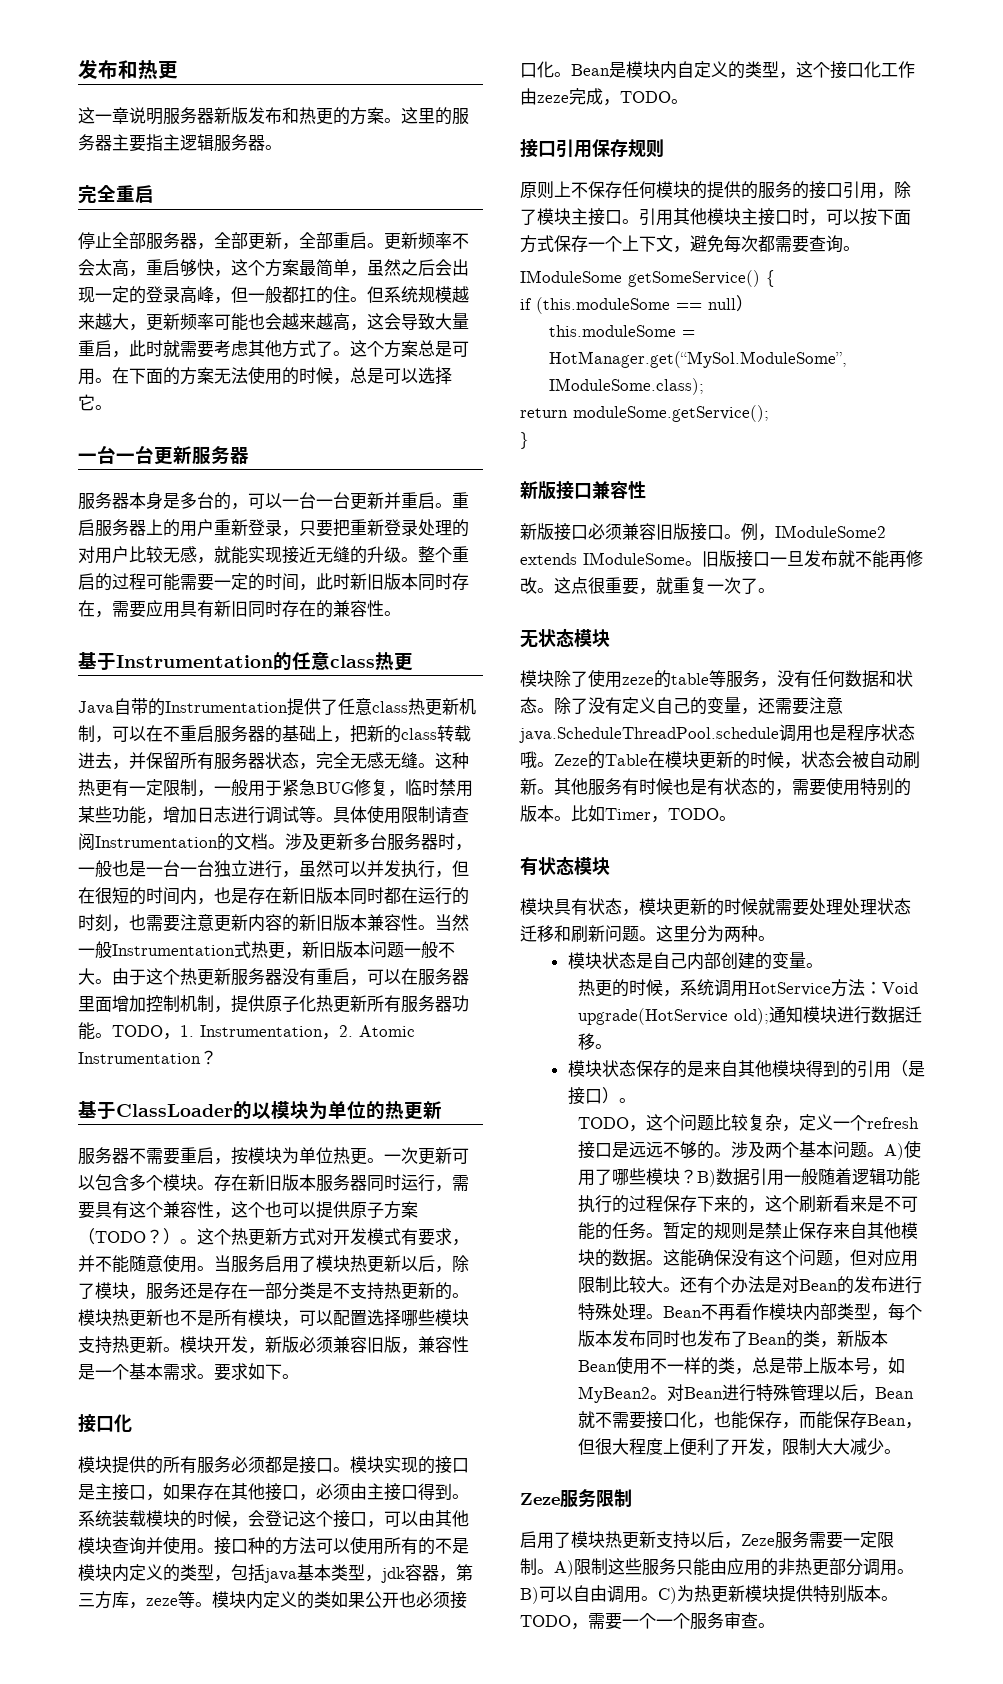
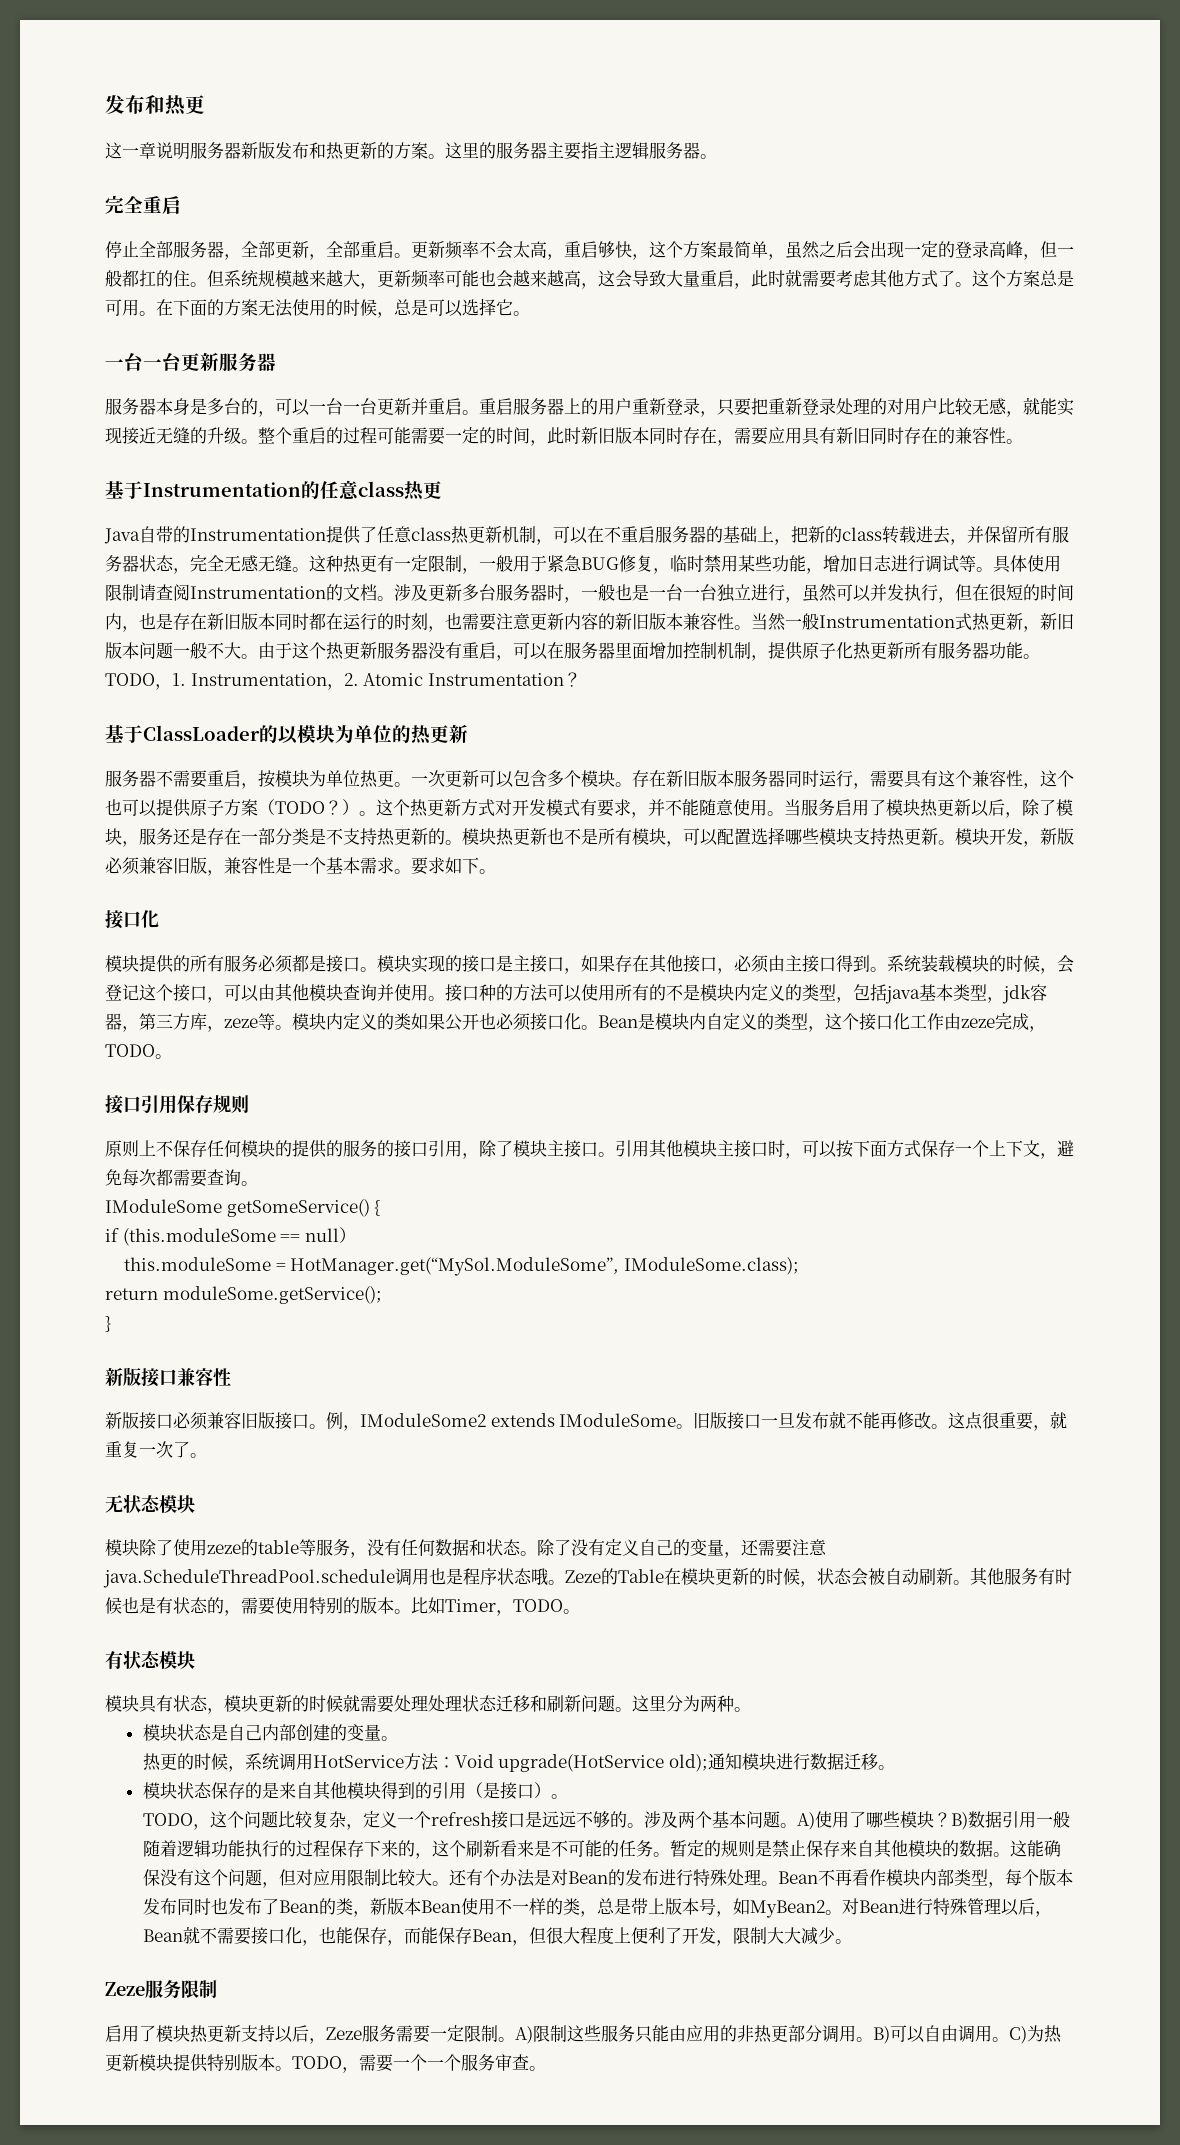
(333, 116) none -> [360,142,377,159] 新
(285, 950) none -> [1006,613,1023,630] 新

